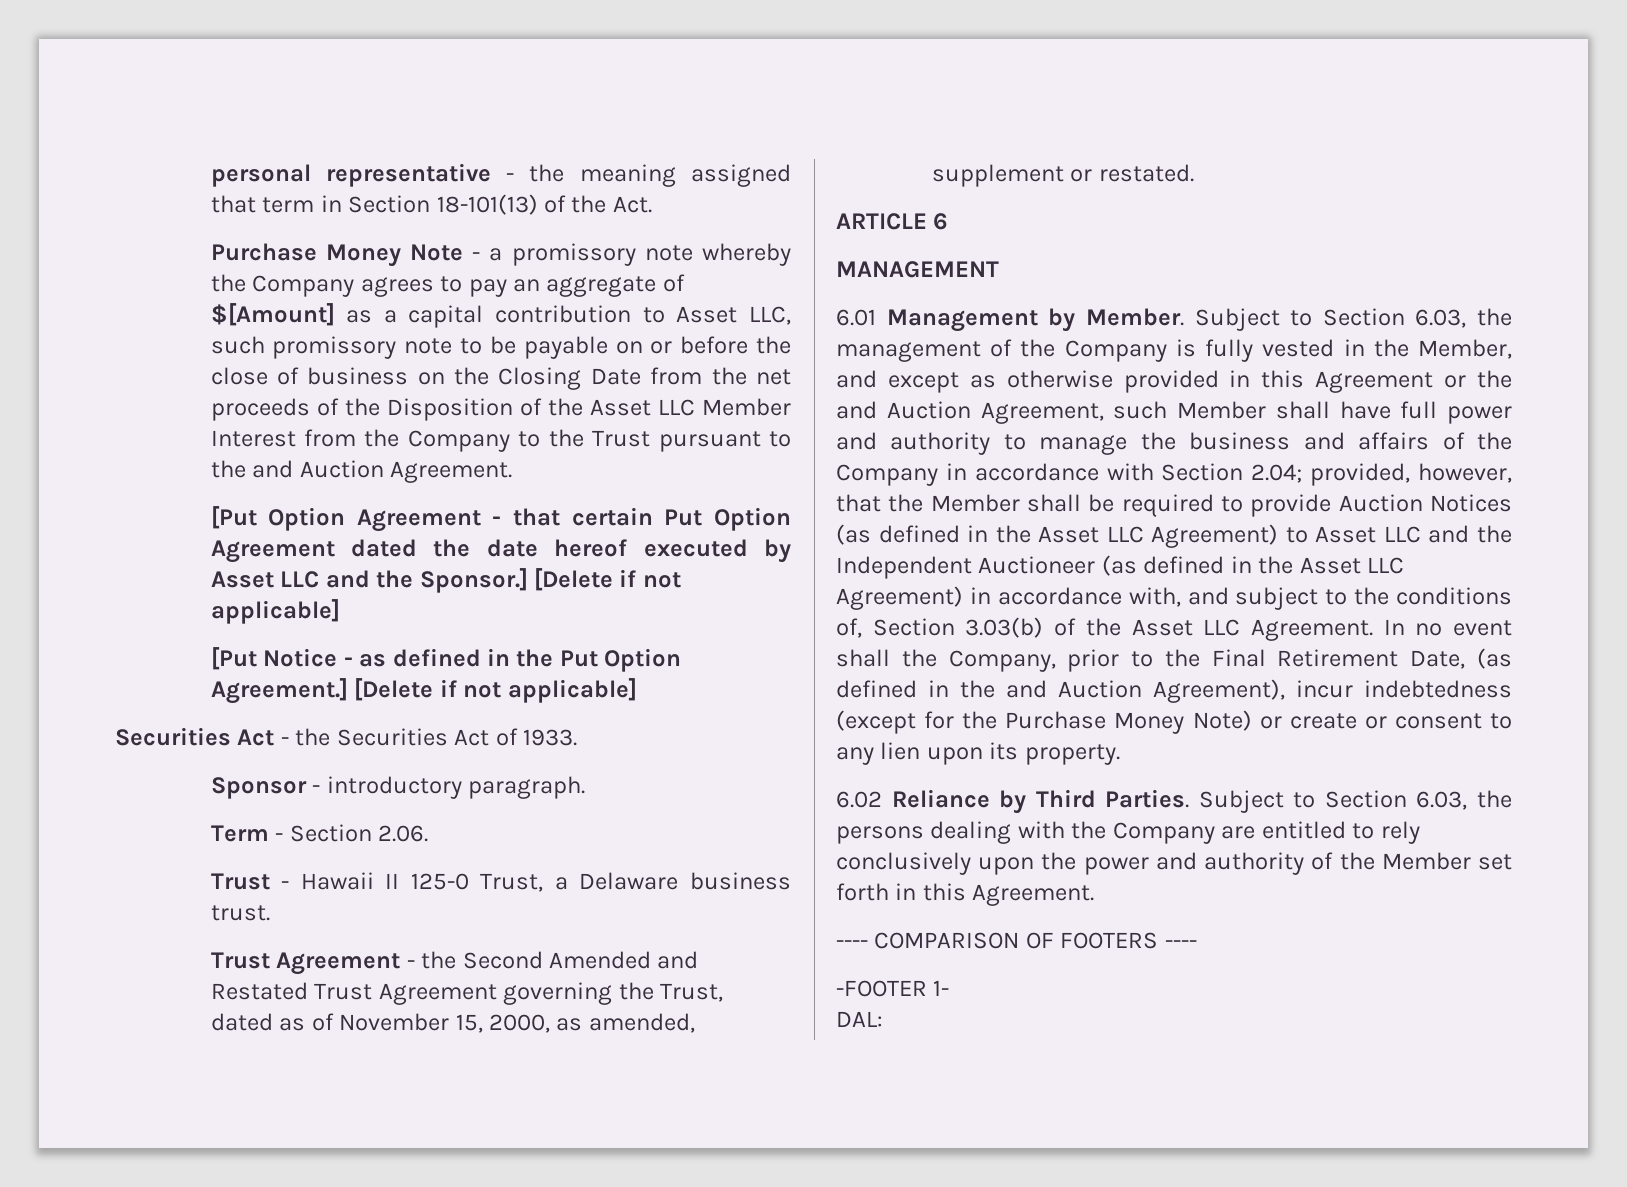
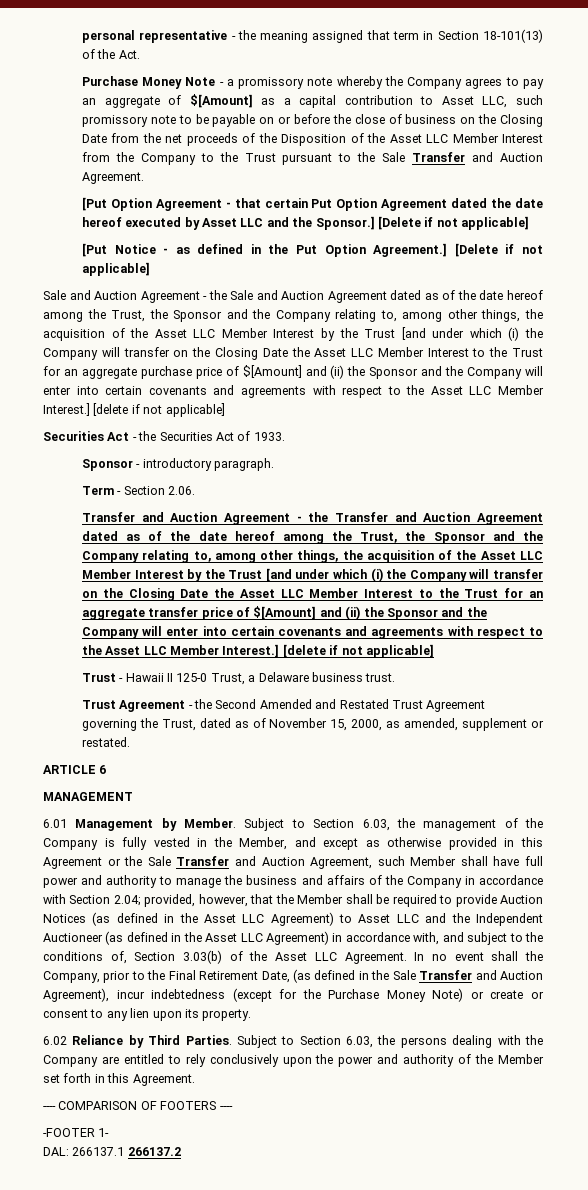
(246, 469) none -> [382,152,466,162] Sale Transfer
(637, 690) none -> [43,290,544,303] [43,309,544,322] [43,327,543,341] [43,347,543,360] [43,365,544,379] [43,385,544,398] [43,403,225,417] // Sale and Auction Agreement - the Sale and Auction Agreement dated as of the date hereof among the Trust, the Sponsor and the Company relating to, among other things, the acquisition of the Asset LLC Member Interest by the Trust [and under which (i) the Company will transfer on the Closing Date the Asset LLC Member Interest to the Trust for an aggregate purchase price of $[Amount] and (ii) the Sponsor and the Company will enter into certain covenants and agreements with respect to the Asset LLC Member Interest.] [delete if not applicable]
(429, 833) none -> [81,512,543,525] [81,531,544,544] [81,550,543,563] [81,568,543,582] [81,588,543,601] [81,606,487,620] [81,626,543,639] [81,644,434,658] // Transfer and Auction Agreement - the Transfer and Auction Agreement dated as of the date hereof among the Trust, the Sponsor and the Company relating to, among other things, the acquisition of the Asset LLC Member Interest by the Trust [and under which (i) the Company will transfer on the Closing Date the Asset LLC Member Interest to the Trust for an aggregate transfer price of $[Amount] and (ii) the Sponsor and the Company will enter into certain covenants and agreements with respect to the Asset LLC Member Interest.] [delete if not applicable]
(1512, 379) none -> [147,856,230,866] Sale Transfer
(995, 689) none -> [392,970,473,980] Sale Transfer
(883, 1019) none -> [72,1147,181,1156] 266137.1 266137.2

